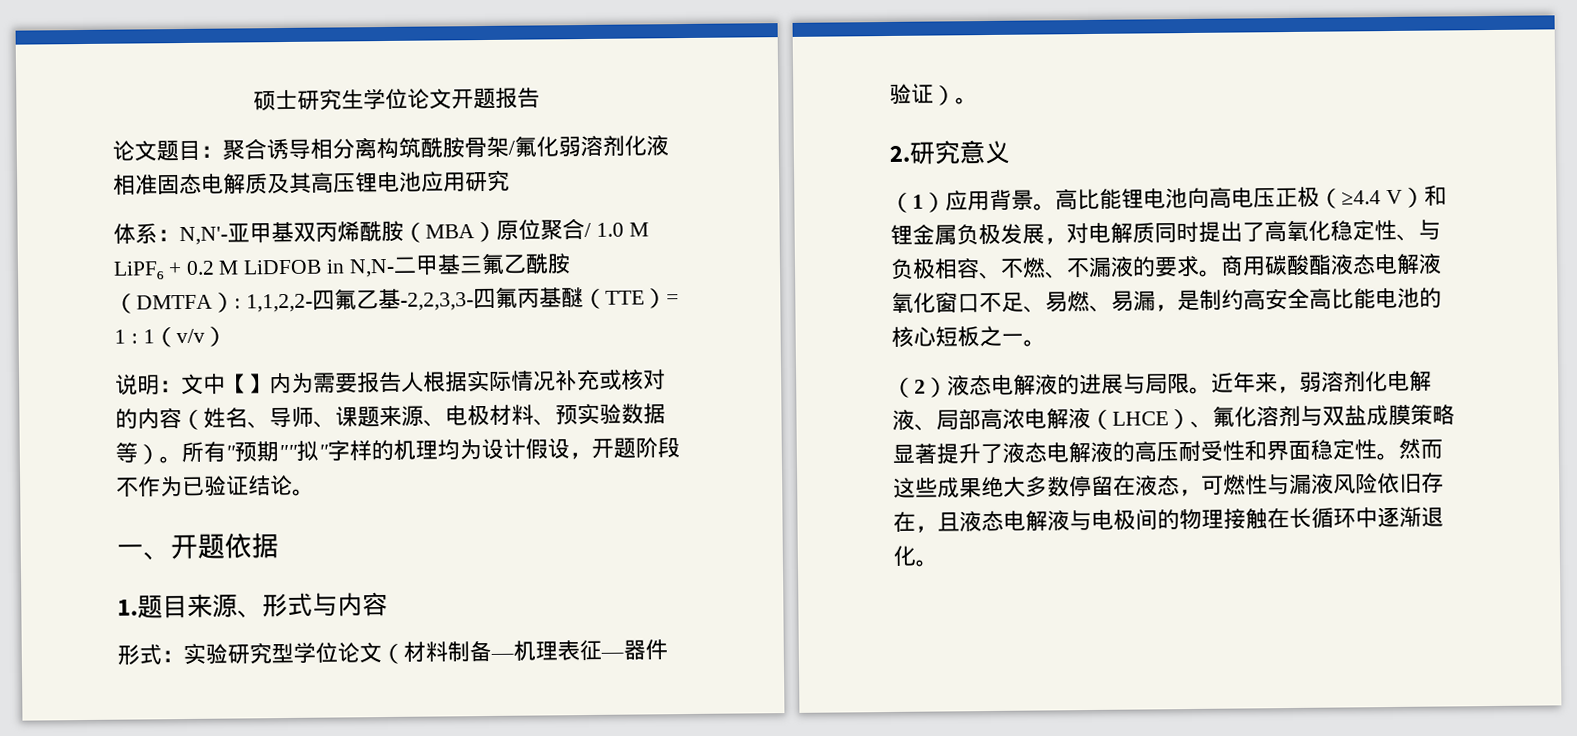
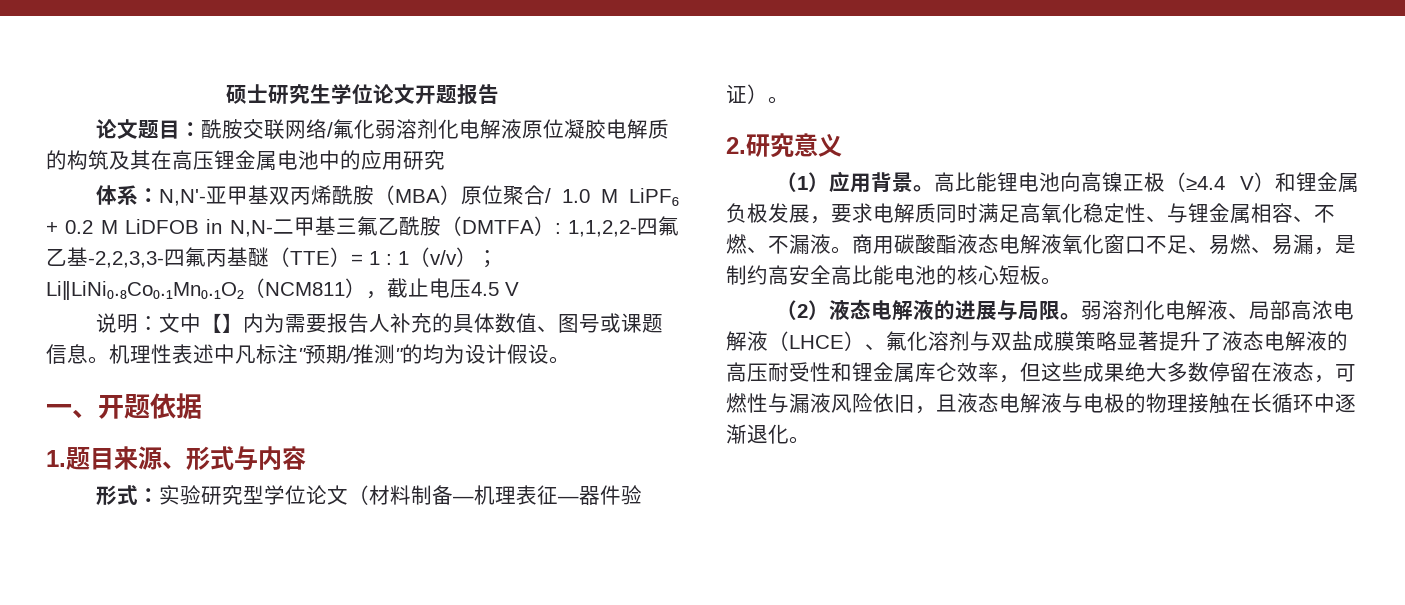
[222,135,669,161] [113,171,422,195] 聚合诱导相分离构筑酰胺骨架/氟化弱溶剂化液相准固态电解质及其高压锂电池 -> [201,119,670,140] [46,150,361,171] 酰胺交联网络/氟化弱溶剂化电解液原位凝胶电解质的构筑及其在高压锂金属电池中的
(227, 336) none -> [477,250,498,268] [46,278,519,300] ；Li‖LiNi₀.₈Co₀.₁Mn₀.₁O₂（NCM811），截止电压4.5 V
[423,369,666,392] [115,403,666,431] [115,437,680,465] [116,474,293,497] 根据实际情况补充或核对的内容（姓名、导师、课题来源、电极材料、预实验数据等）。所有"预期""拟"字样的机理均为设计假设，开题阶段不作为已验证结论 -> [390,313,664,333] [46,344,549,364] 补充的具体数值、图号或课题信息。机理性表述中凡标注"预期/推测"的均为设计假设
[1231,187,1276,209] 电压 -> [1102,172,1124,192] 镍
[1066,223,1089,244] 对 -> [831,203,873,223] 要求
[1198,221,1265,243] 提出了 -> [978,203,1020,223] 满足
[890,258,936,280] 负极 -> [1188,203,1251,224] 锂金属
[1132,255,1200,278] 的要求 -> (831, 244) none
[979,325,1024,348] 之一 -> (1041, 275) none
[1211,371,1300,394] 近年来， -> (1082, 316) none
[1266,438,1443,461] 界面稳定性。然而 -> [852,362,1041,383] 锂金属库仑效率，但
[1421,472,1444,493] [893,511,916,532] 存在 -> (915, 403) none
[1135,508,1158,531] 间 -> (1125, 403) none

